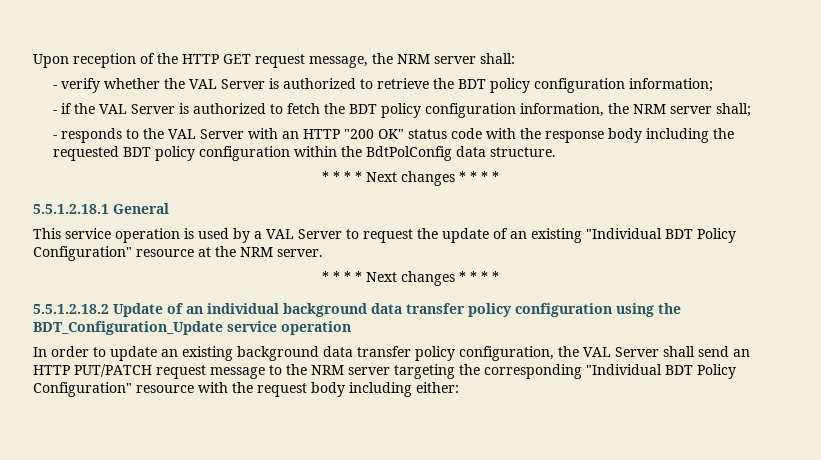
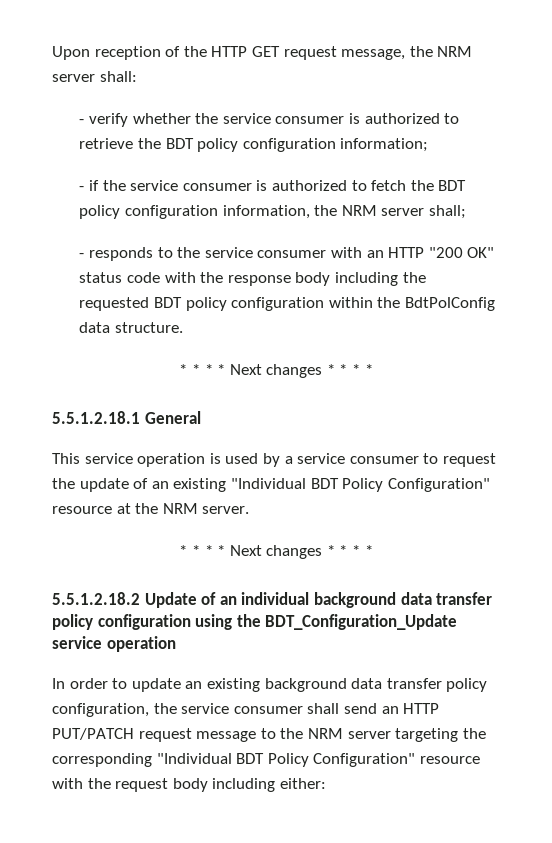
[188,79,265,89] VAL Server -> [222,113,345,124] service consumer
[98,104,175,114] VAL Server -> [130,180,252,191] service consumer
[167,129,244,139] VAL Server -> [204,247,327,258] service consumer
[266,229,342,239] VAL Server -> [297,453,419,464] service consumer
[583,347,659,357] VAL Server -> [181,703,303,714] service consumer

